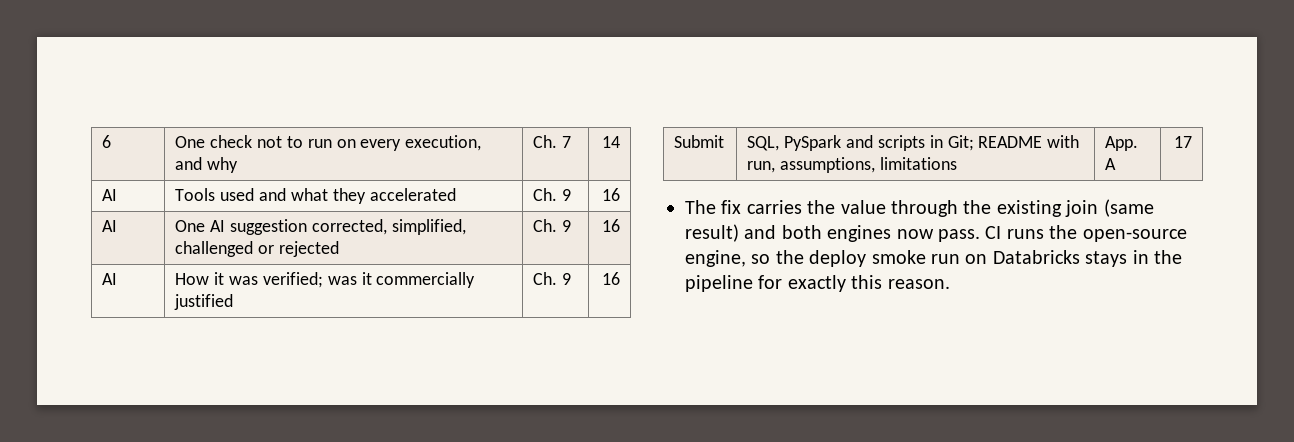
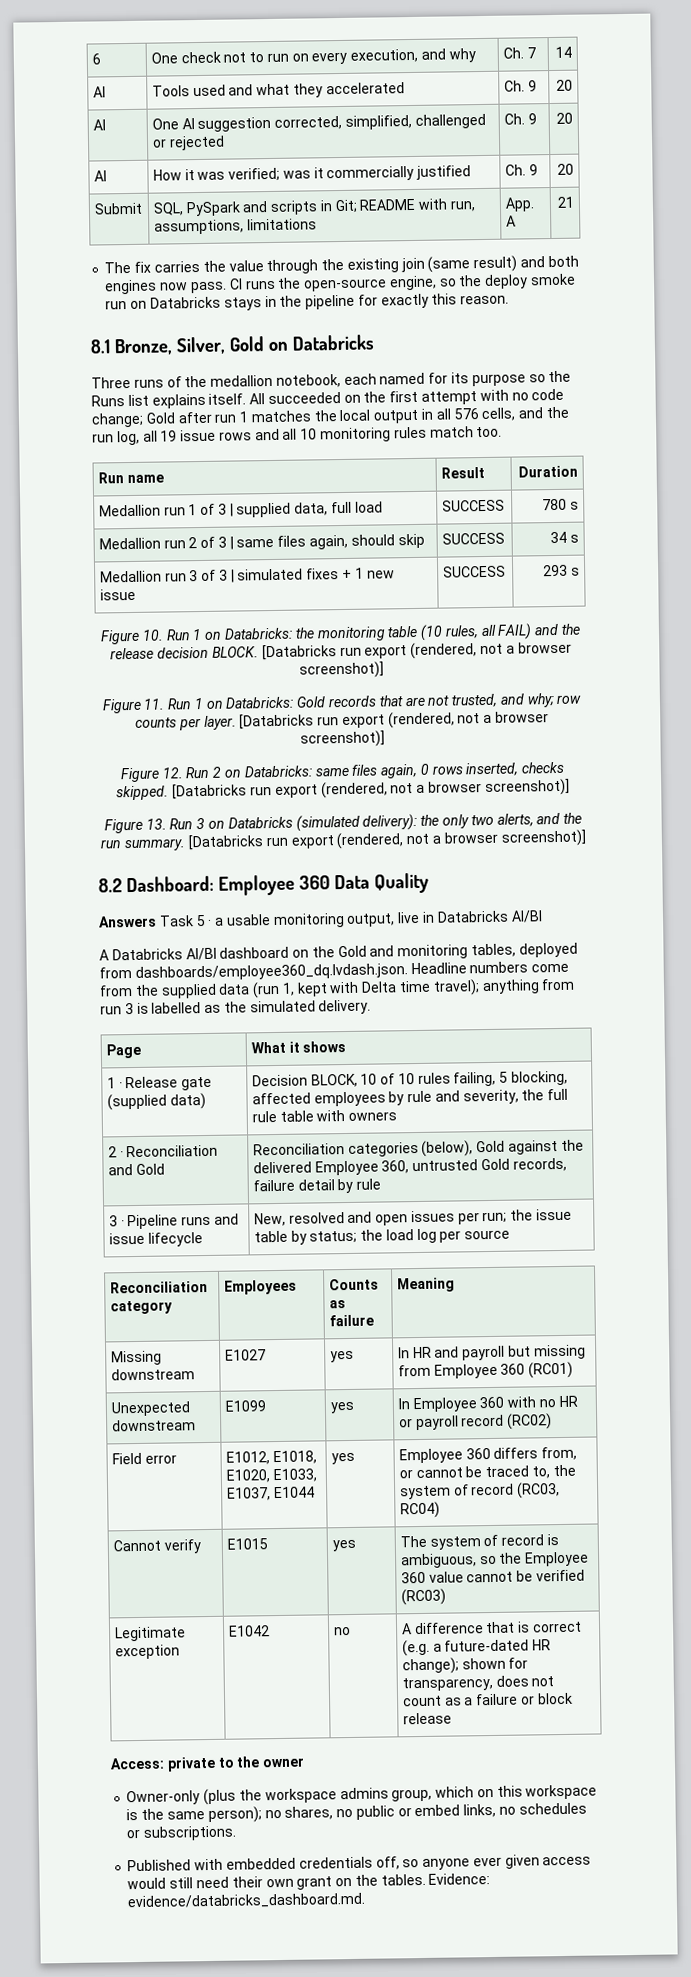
[601,188,620,201] 16 -> [556,79,574,91] 20
[601,219,620,232] 16 -> [556,112,574,124] 20
[601,272,620,285] 16 -> [557,163,575,175] 20
[1173,136,1192,148] 17 -> [557,196,575,208] 21
(950, 284) none -> [90,334,374,356] [91,370,572,389] [91,388,565,409] [91,406,569,428] [92,426,503,446] [97,472,164,484] [440,466,485,479] [518,465,579,478] [98,501,383,518] [441,499,505,512] [542,498,580,511] [98,533,425,550] [441,532,505,545] [550,531,580,544] [99,567,395,583] [99,588,136,601] [442,565,506,578] [543,564,581,577] [100,623,581,645] [110,641,572,661] [298,661,384,679] [101,693,582,714] [134,711,550,731] [299,730,385,748] [119,761,565,783] [116,778,570,801] [103,812,583,834] [100,829,587,852] [98,872,429,896] [98,910,543,929] [99,942,578,961] [99,961,570,981] [99,978,576,999] [100,999,372,1015] [105,1043,141,1059] [250,1040,347,1054] [106,1076,213,1091] [106,1092,206,1111] [251,1070,569,1088] [251,1088,569,1107] [251,1110,398,1123] [107,1144,219,1158] [107,1163,165,1176] [252,1139,584,1157] [252,1157,567,1176] [252,1178,382,1194] [108,1213,239,1230] [108,1232,203,1247] [253,1208,573,1227] [253,1228,511,1245] [109,1280,208,1294] [109,1300,173,1315] [223,1279,297,1295] [328,1278,379,1291] [328,1300,346,1309] [328,1314,374,1327] [396,1277,455,1293] [110,1350,162,1366] [110,1368,195,1381] [224,1349,266,1361] [329,1350,354,1363] [397,1344,586,1361] [397,1361,574,1379] [110,1401,191,1417] [111,1419,196,1432] [224,1400,266,1412] [329,1401,355,1414] [397,1395,578,1413] [398,1413,553,1431] [111,1452,177,1465] [225,1450,317,1465] [225,1468,317,1483] [226,1486,315,1501] [330,1452,355,1465] [398,1446,578,1464] [398,1464,576,1479] [399,1482,561,1500] [399,1501,440,1519] [112,1539,201,1554] [226,1538,268,1550] [331,1539,356,1552] [399,1534,559,1550] [400,1551,590,1569] [400,1569,585,1584] [400,1588,446,1606] [114,1626,186,1642] [114,1644,180,1660] [227,1625,270,1637] [333,1626,351,1636] [400,1621,582,1635] [401,1639,552,1657] [401,1657,529,1675] [401,1675,555,1692] [402,1692,573,1707] [402,1712,452,1725] [110,1756,305,1772] [126,1784,598,1806] [126,1802,587,1824] [126,1825,238,1841] [127,1854,592,1872] [127,1873,491,1890] [127,1892,366,1910] // 8.1 Bronze, Silver, Gold on Databricks // Three runs of the medallion notebook, each named for its purpose so the Runs list explains itself. All succeeded on the first attempt with no code change; Gold after run 1 matches the local output in all 576 cells, and the run log, all 19 issue rows and all 10 monitoring rules match too. // Run name | Result | Duration // Medallion run 1 of 3 | supplied data, full load | SUCCESS | 780 s // Medallion run 2 of 3 | same files again, should skip | SUCCESS | 34 s // Medallion run 3 of 3 | simulated fixes + 1 new issue | SUCCESS | 293 s // Figure 10. Run 1 on Databricks: the monitoring table (10 rules, all FAIL) and the release decision BLOCK. [Databricks run export (rendered, not a browser screenshot)] // Figure 11. Run 1 on Databricks: Gold records that are not trusted, and why; row counts per layer. [Databricks run export (rendered, not a browser screenshot)] // Figure 12. Run 2 on Databricks: same files again, 0 rows inserted, checks skipped. [Databricks run export (rendered, not a browser screenshot)] // Figure 13. Run 3 on Databricks (simulated delivery): the only two alerts, and the run summary. [Databricks run export (rendered, not a browser screenshot)] // 8.2 Dashboard: Employee 360 Data Quality // Answers Task 5 · a usable monitoring output, live in Databricks AI/BI // A Databricks AI/BI dashboard on the Gold and monitoring tables, deployed from dashboards/employee360_dq.lvdash.json. Headline numbers come from the supplied data (run 1, kept with Delta time travel); anything from run 3 is labelled as the simulated delivery. // Page | What it shows // 1 · Release gate (supplied data) | Decision BLOCK, 10 of 10 rules failing, 5 blocking, affected employees by rule and severity, the full rule table with owners // 2 · Reconciliation and Gold | Reconciliation categories (below), Gold against the delivered Employee 360, untrusted Gold records, failure detail by rule // 3 · Pipeline runs and issue lifecycle | New, resolved and open issues per run; the issue table by status; the load log per source // Reconciliation category | Employees | Counts as failure | Meaning // Missing downstream | E1027 | yes | In HR and payroll but missing from Employee 360 (RC01) // Unexpected downstream | E1099 | yes | In Employee 360 with no HR or payroll record (RC02) // Field error | E1012, E1018, E1020, E1033, E1037, E1044 | yes | Employee 360 differs from, or cannot be traced to, the system of record (RC03, RC04) // Cannot verify | E1015 | yes | The system of record is ambiguous, so the Employee 360 value cannot be verified (RC03) // Legitimate exception | E1042 | no | A difference that is correct (e.g. a future-dated HR change); shown for transparency, does not count as a failure or block release // Access: private to the owner // Owner-only (plus the workspace admins group, which on this workspace is the same person); no shares, no public or embed links, no schedules or subscriptions. // Published with embedded credentials off, so anyone ever given access would still need their own grant on the tables. Evidence: evidence/databricks_dashboard.md.

